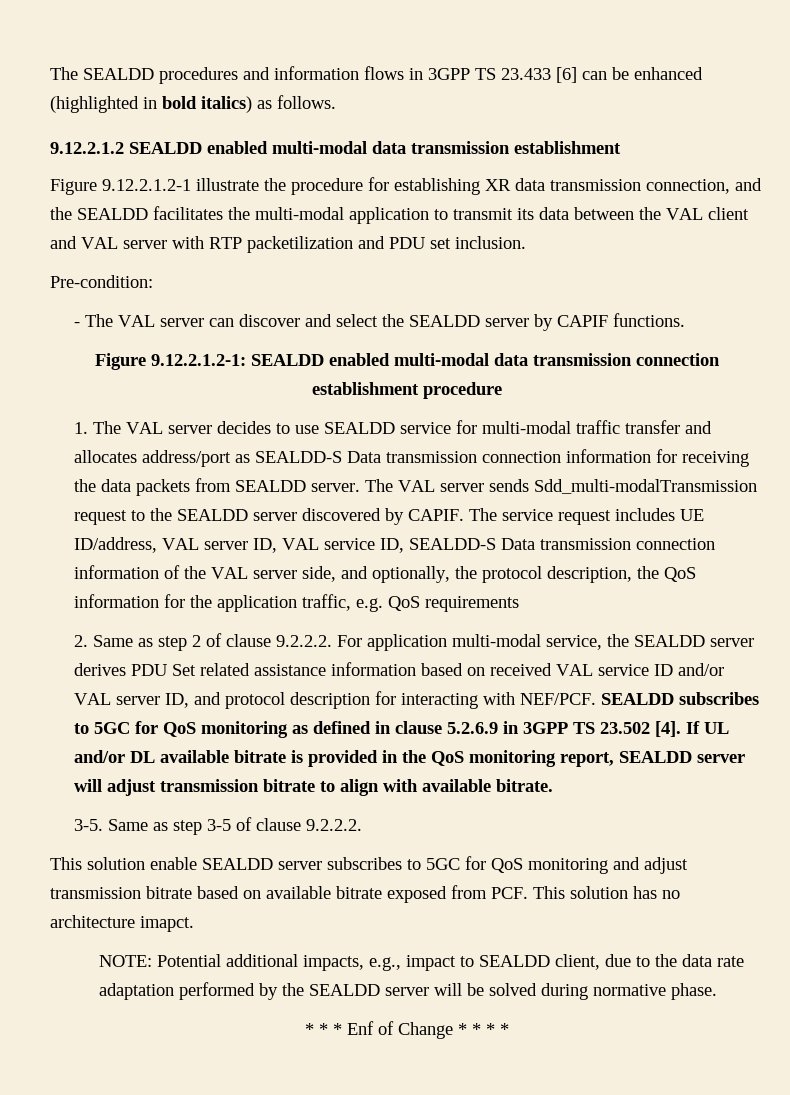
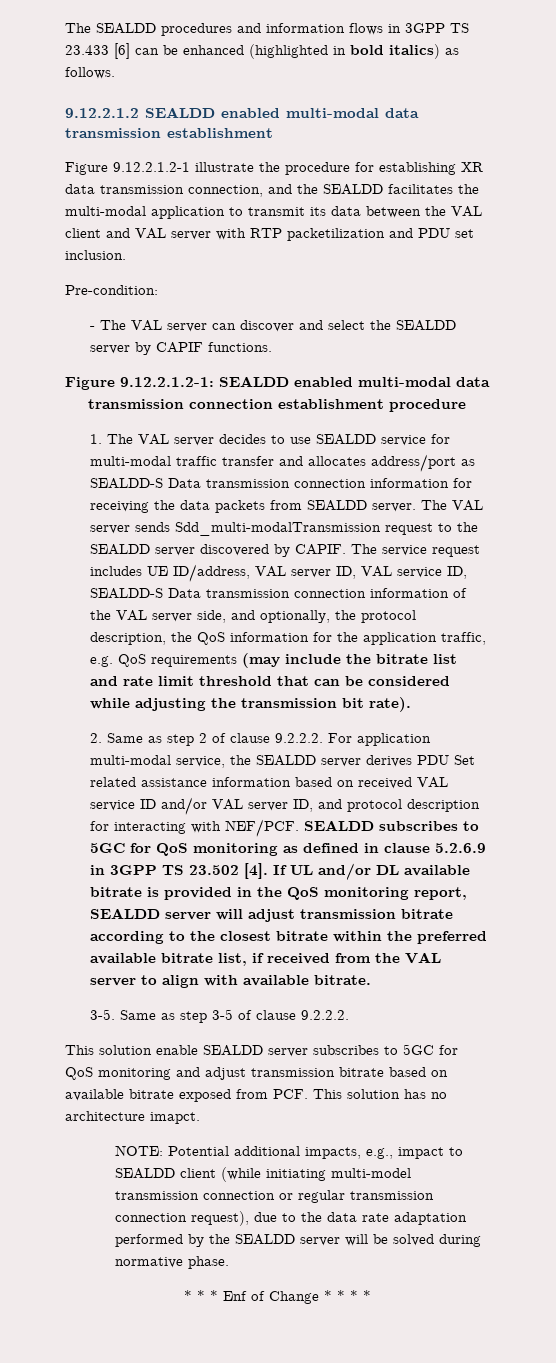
(520, 604) none -> [242,653,458,668] [90,676,451,686] [90,697,412,712] (may include the bitrate list and rate limit threshold that can be considered while adjusting the transmission bit rate).
(316, 785) none -> [90,931,488,944] [90,952,442,966] [90,978,137,986] according to the closest bitrate within the preferred available bitrate list, if received from the VAL server
[554,954,600,970] client, -> [180,1167,412,1182] [115,1190,435,1203] [115,1211,250,1226] client (while initiating multi-model transmission connection or regular transmission connection request),

